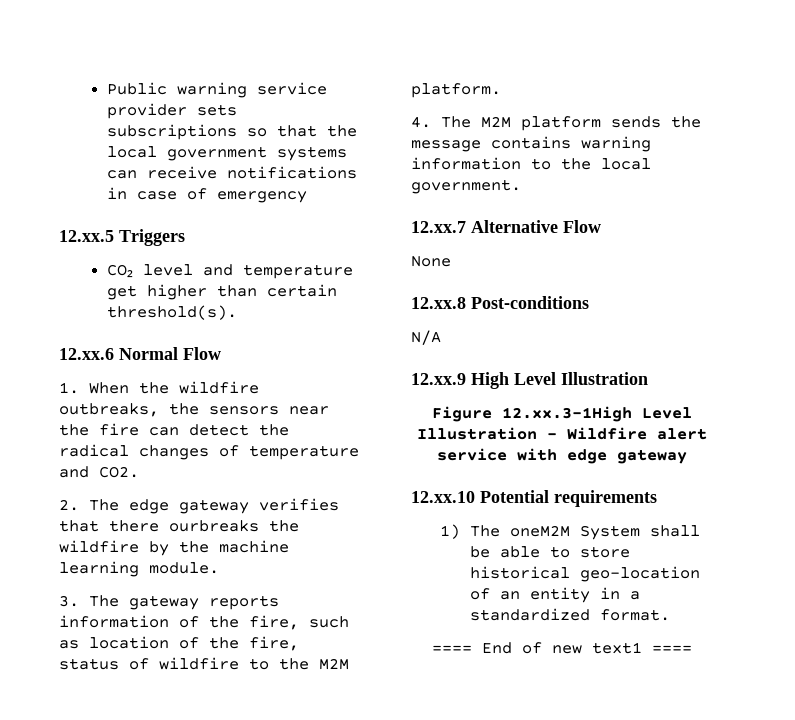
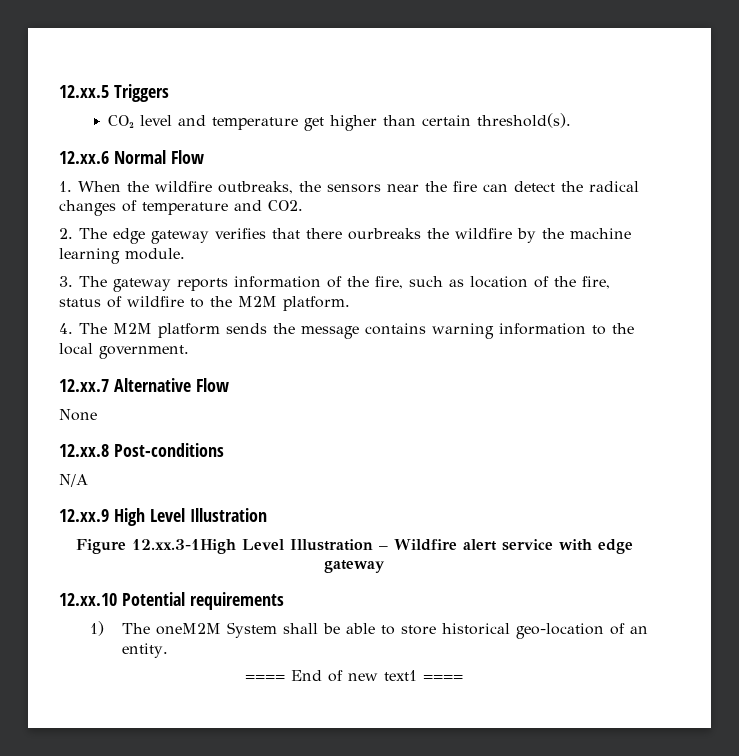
[107,82,328,98] [107,103,238,119] [107,124,358,140] [107,146,348,161] [107,166,358,179] [107,187,308,203] Public warning service provider sets subscriptions so that the local government systems can receive notifications in case of emergency // -> (59, 91) none
[529,587,640,603] [469,608,670,621] entity in a standardized format. -> [121,643,168,658] entity.

